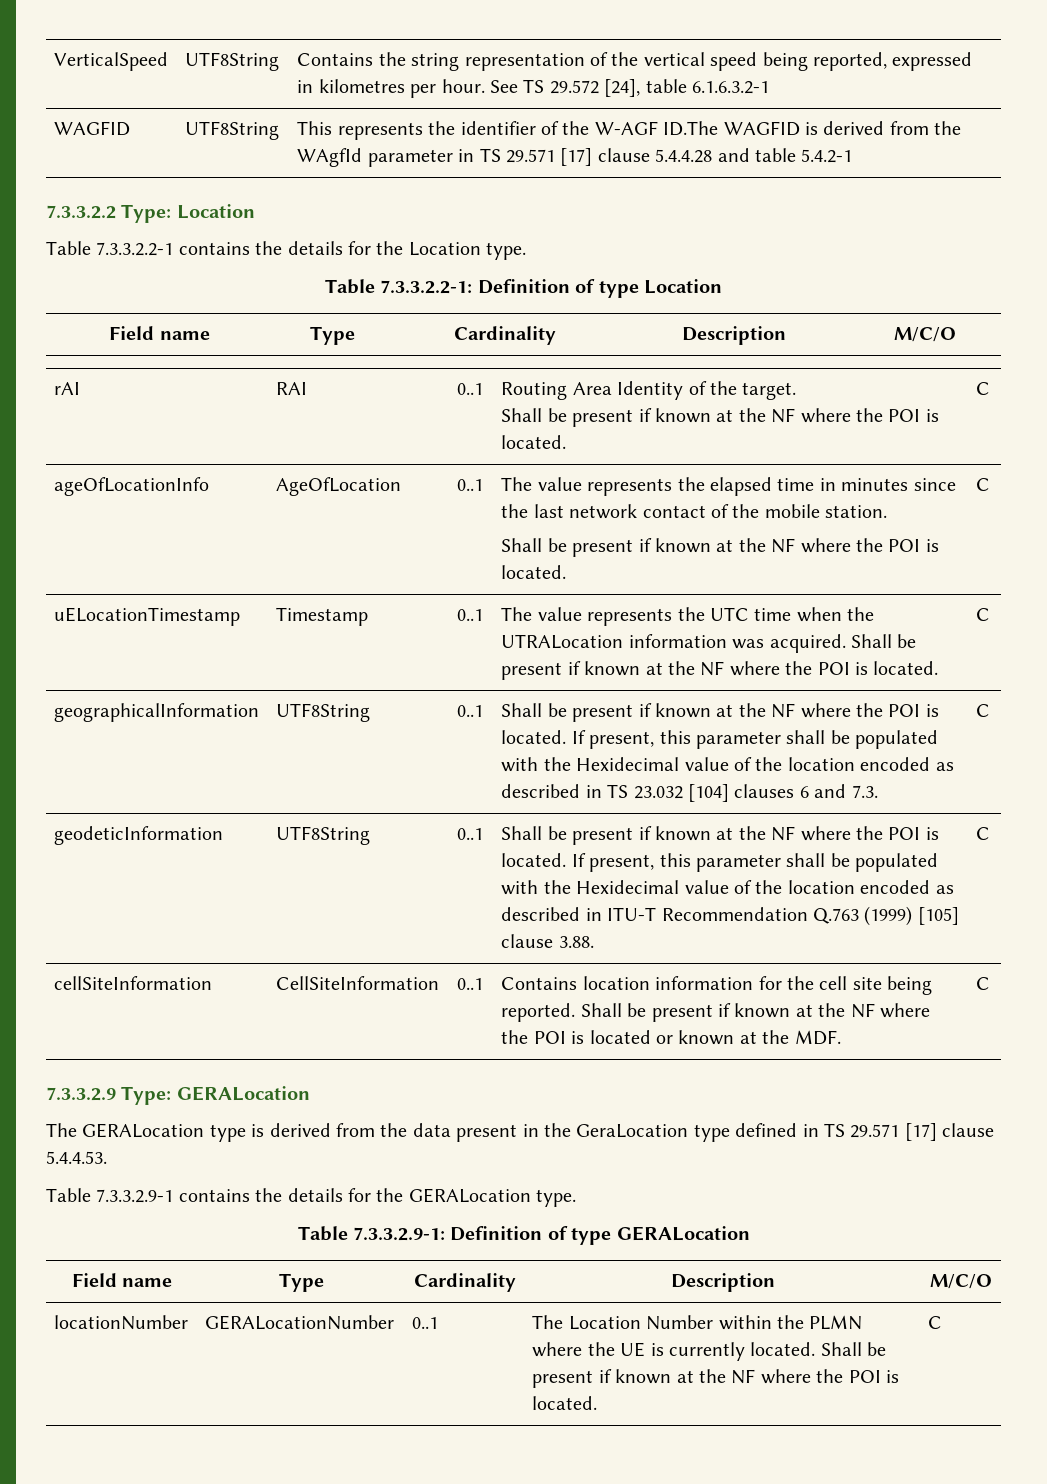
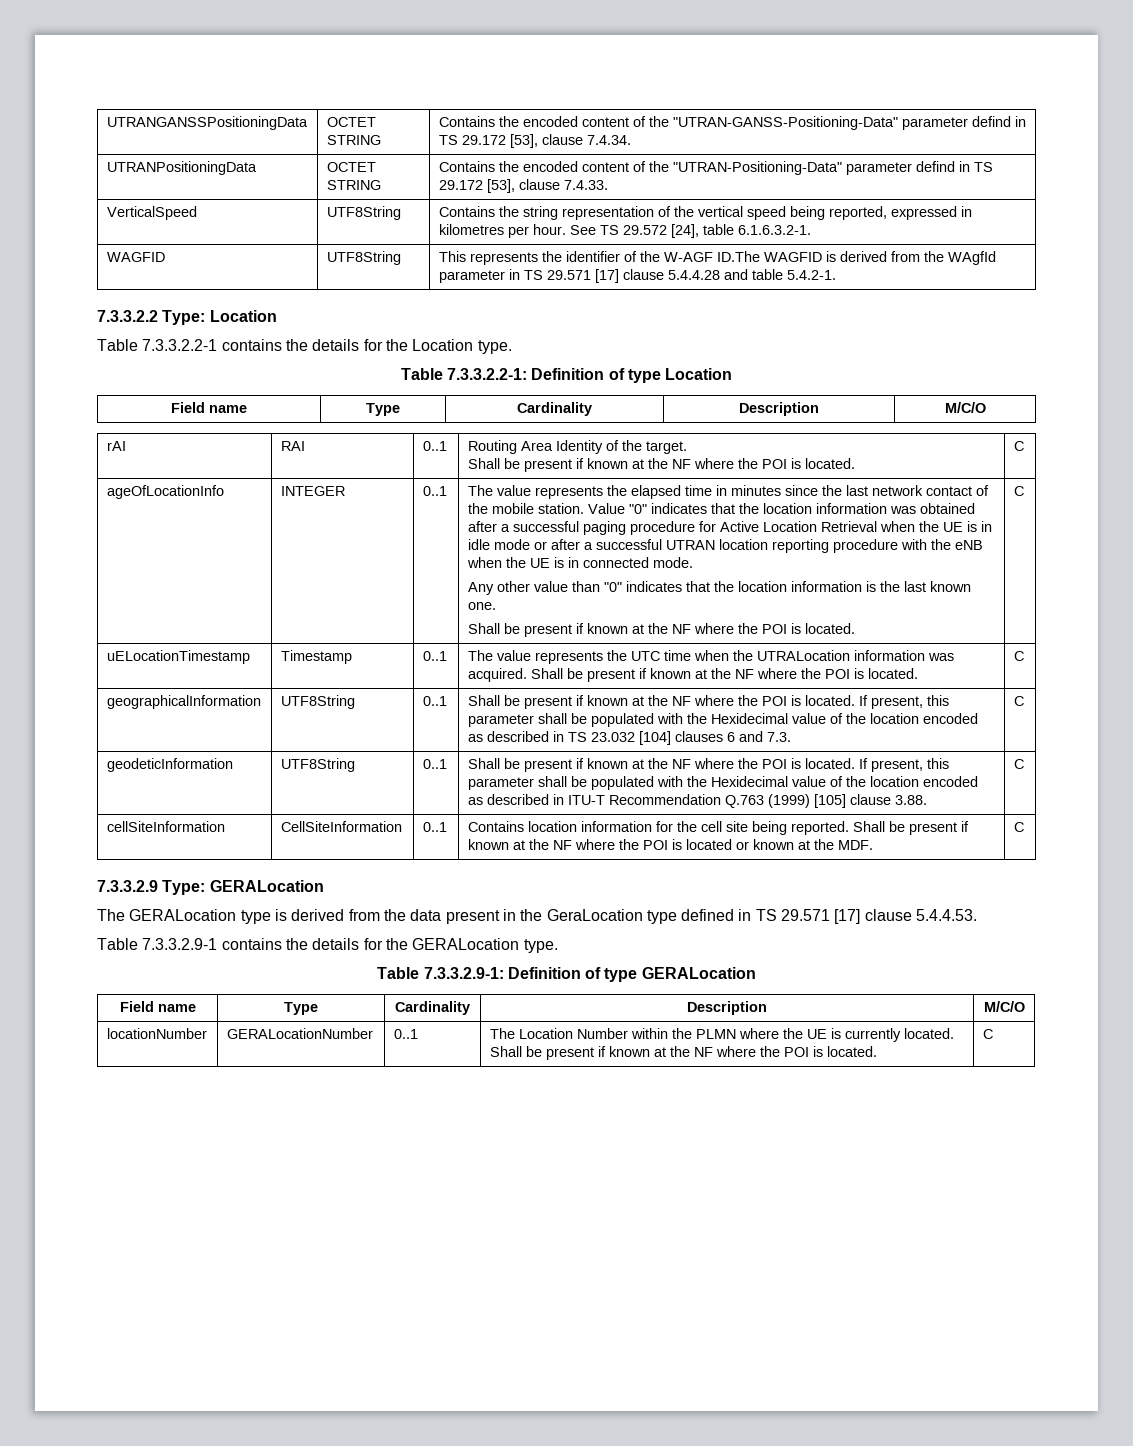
(54, 61) none -> [106,116,308,130] [326,117,376,127] [326,135,381,145] [438,116,1026,130] [438,134,631,148] [106,161,257,175] [326,162,376,172] [326,180,381,190] [438,161,993,175] [438,179,608,193] UTRANGANSSPositioningData | OCTET STRING | Contains the encoded content of the "UTRAN-GANSS-Positioning-Data" parameter defind in TS 29.172 [53], clause 7.4.34. // UTRANPositioningData | OCTET STRING | Contains the encoded content of the "UTRAN-Positioning-Data" parameter defind in TS 29.172 [53], clause 7.4.33. //
[691,81,769,94] 6.1.6.3.2-1 -> [737,225,811,235] 6.1.6.3.2-1.
[801,149,853,163] 5.4.2-1 -> [786,270,836,280] 5.4.2-1.
[276,477,402,496] AgeOfLocation -> [280,486,345,496] INTEGER
(888, 511) none -> [587,503,975,514] [467,521,992,535] [467,539,983,553] [466,557,693,568] [467,581,971,595] [467,602,496,610] Value "0" indicates that the location information was obtained after a successful paging procedure for Active Location Retrieval when the UE is in idle mode or after a successful UTRAN location reporting procedure with the eNB when the UE is in connected mode. // Any other value than "0" indicates that the location information is the last known one.

